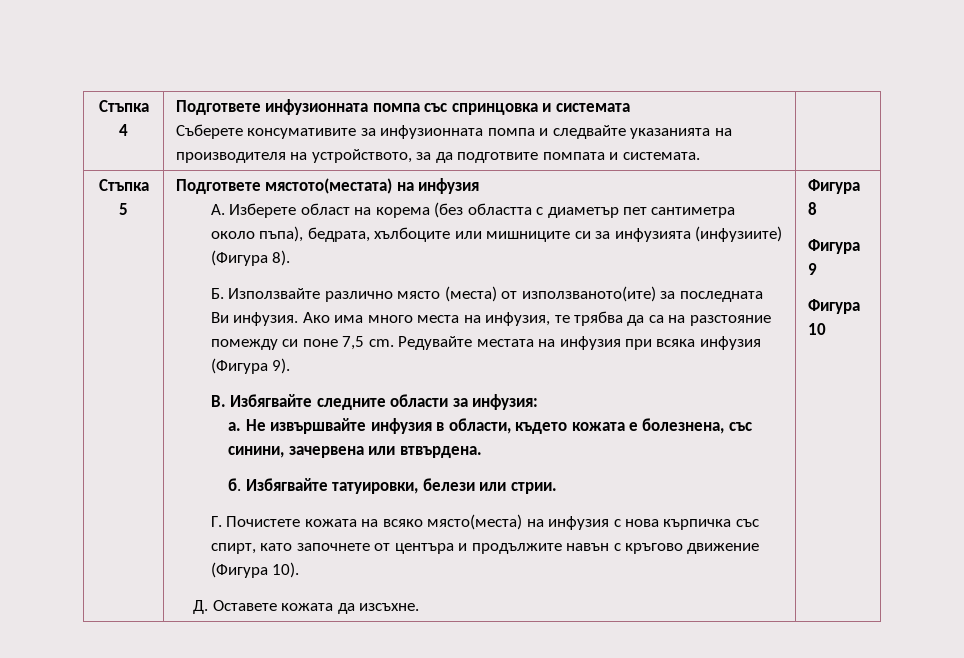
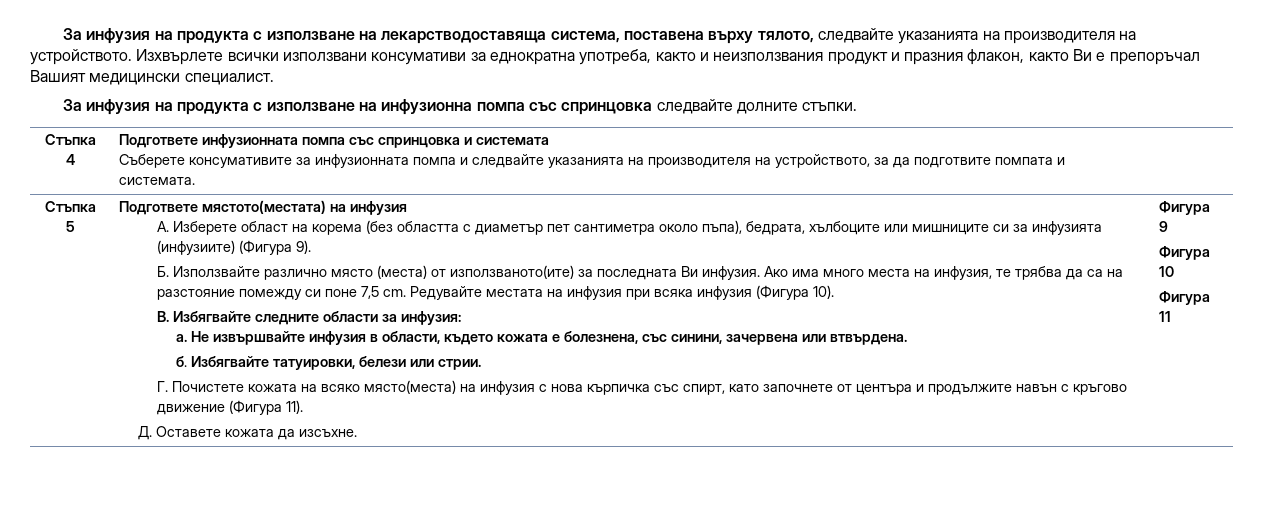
(98, 106) none -> [63,28,1137,44] [30,49,1200,65] [30,70,274,85] [63,99,858,115] За инфузия на продукта с използване на лекарстводоставяща система, поставена върху тялото, следвайте указанията на производителя на устройството. Изхвърлете всички използвани консумативи за еднократна употреба, както и неизползвания продукт и празния флакон, както Ви е препоръчал Вашият медицински специалист. // За инфузия на продукта с използване на инфузионна помпа със спринцовка следвайте долните стъпки. //
[272,250,291,266] 8). -> [295,240,311,254] 9).
[272,358,291,374] 9). -> [812,285,834,299] 10).
[272,562,300,578] 10). -> [285,400,303,414] 11).
[807,202,817,215] [807,239,860,254] 8 // Фигура -> (1211, 208) none
(826, 329) none -> [1159,291,1211,305] [1159,311,1172,322] // Фигура 11

